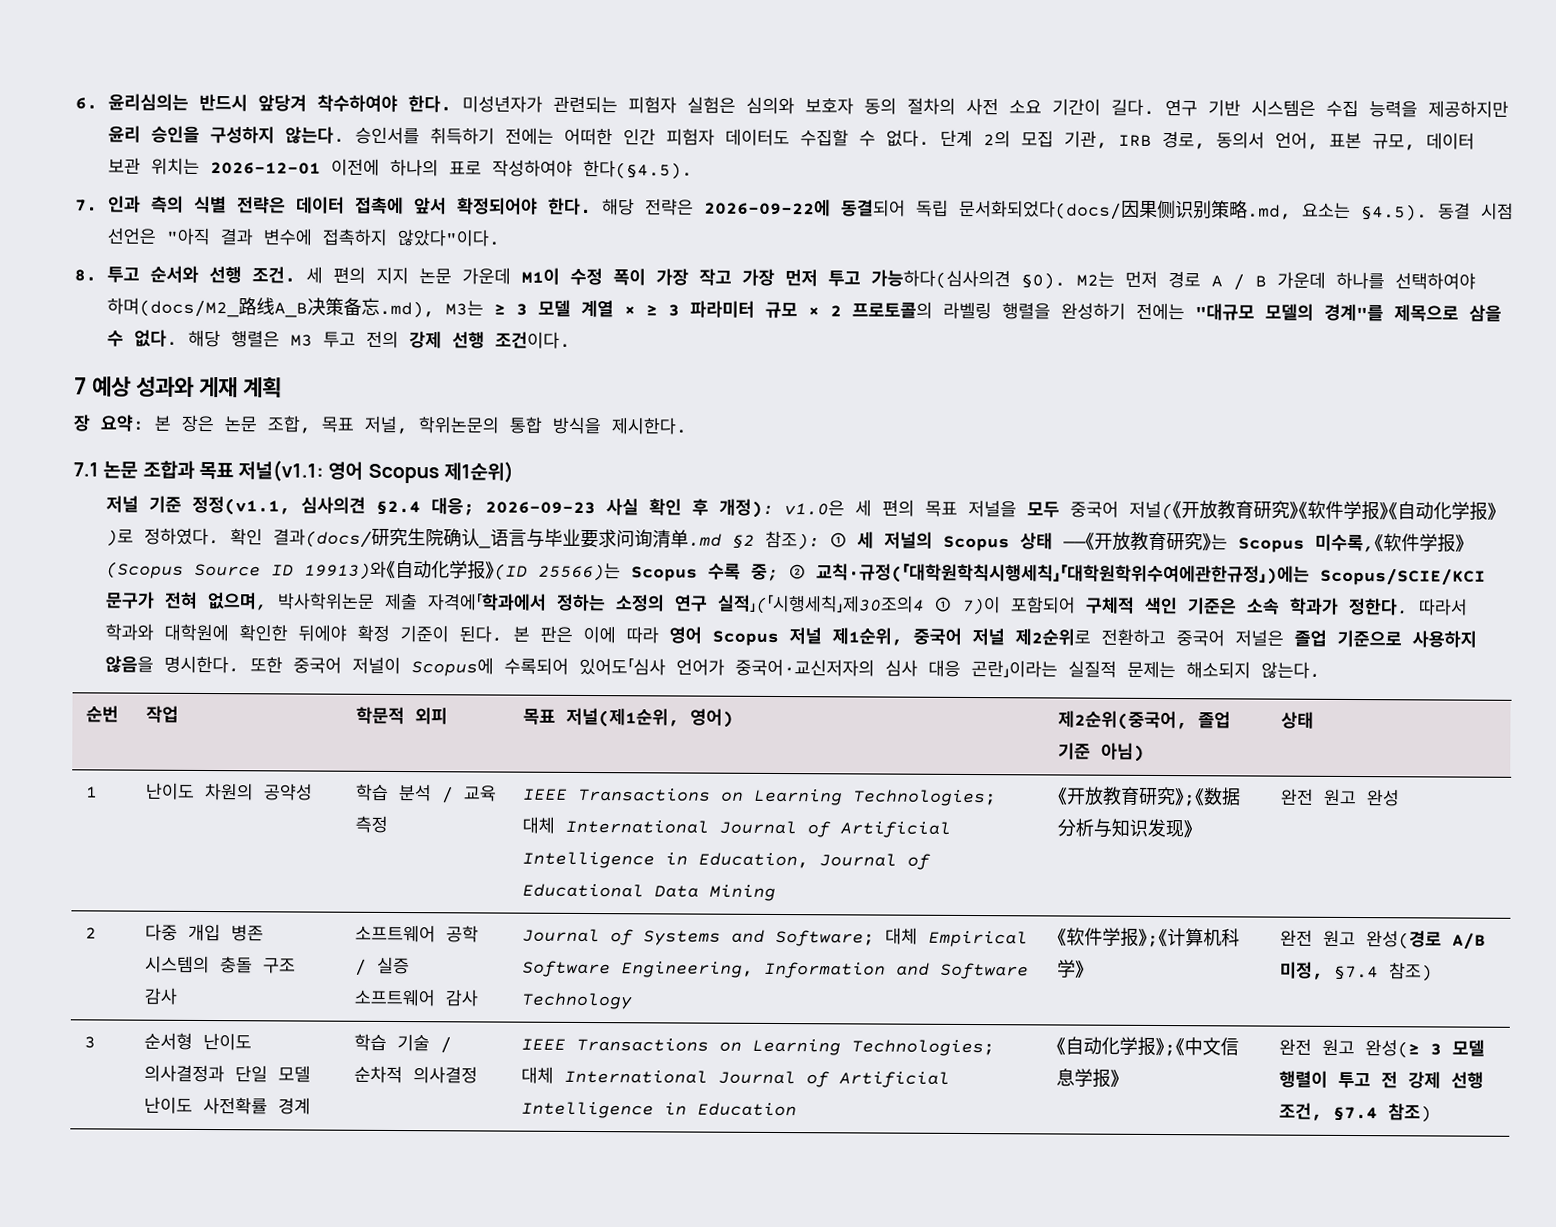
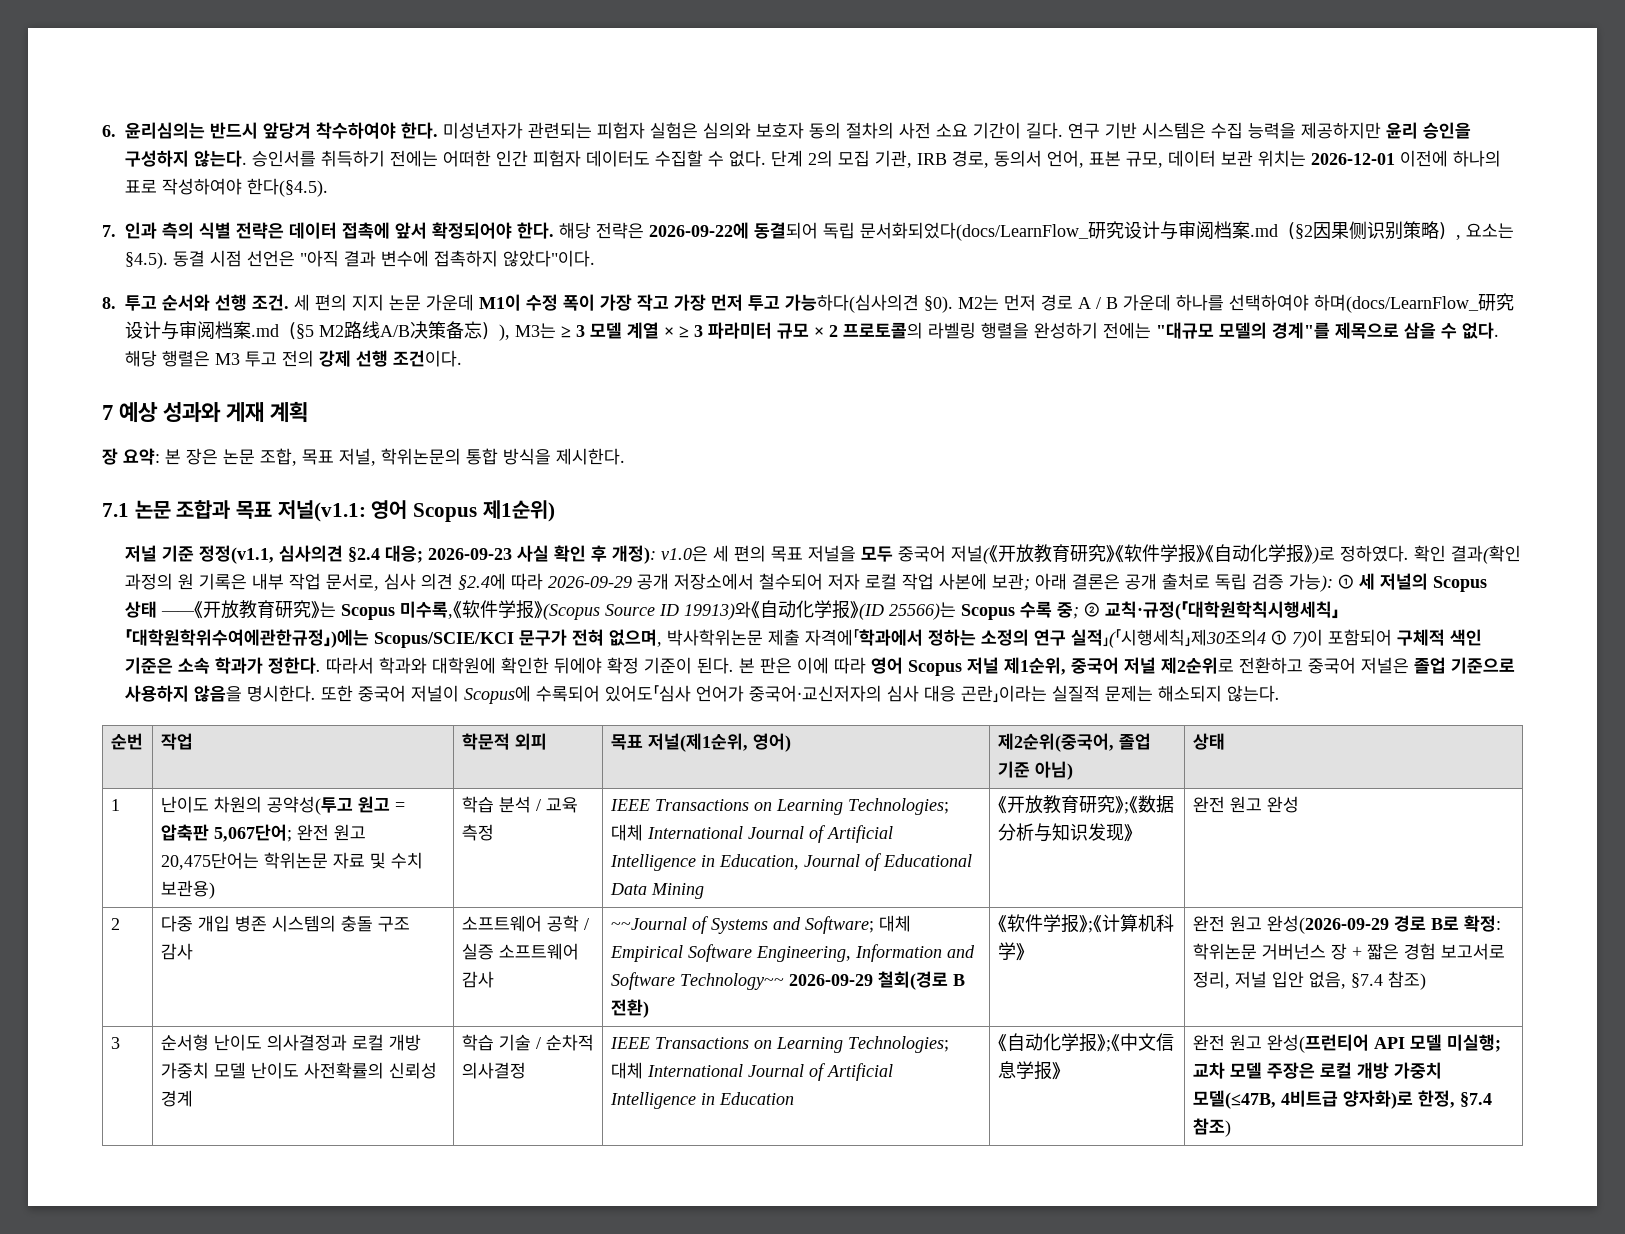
[958,199,1122,220] 문서화되었다(docs/ -> [860,221,1313,241] 문서화되었다(docs/LearnFlow_研究设计与审阅档案.md（§2
[1246,204,1292,220] .md, -> [1439,222,1461,240] ）,
[106,297,308,318] 하며(docs/M2_路线A_B -> [1314,293,1514,313] [125,321,410,340] 하며(docs/LearnFlow_研究设计与审阅档案.md（§5 M2路线A/B
[378,300,435,319] .md), -> [482,322,510,341] ）),
[272,527,820,551] 결과(docs/研究生院确认_语言与毕业要求问询清单.md §2 참조): -> [1450,545,1521,564] [124,573,1333,592] 결과(확인 과정의 원 기록은 내부 작업 문서로, 심사 의견 §2.4에 따라 2026-09-29 공개 저장소에서 철수되어 저자 로컬 작업 사본에 보관; 아래 결론은 공개 출처로 독립 검증 가능):
[263,783,313,801] 공약성 -> [266,796,405,815] [160,824,366,842] [160,852,423,870] [160,880,215,899] 공약성(투고 원고 = 압축판 5,067단어; 완전 원고 20,475단어는 학위논문 자료 및 수치 보관용)
[521,928,600,943] Journal -> [610,917,687,930] ~~Journal
[520,992,633,1010] Technology -> [679,971,965,990] [610,999,649,1018] Technology~~ 2026-09-29 철회(경로 B 전환)
[1365,930,1486,950] [1279,961,1324,980] 완성(경로 A/B 미정, -> [1266,915,1501,934] [1192,943,1505,960] [1192,971,1346,989] 완성(2026-09-29 경로 B로 확정: 학위논문 거버넌스 장 + 짧은 경험 보고서로 정리, 저널 입안 없음,
[234,1065,311,1083] [143,1096,268,1115] 단일 모델 난이도 사전확률 -> [351,1034,421,1051] [160,1062,437,1079] 로컬 개방 가중치 모델 난이도 사전확률의 신뢰성
[1364,1039,1485,1059] [1278,1070,1484,1089] [1278,1102,1323,1121] 완성(≥ 3 모델 행렬이 투고 전 강제 선행 조건, -> [1266,1034,1501,1053] [1192,1062,1442,1079] [1192,1090,1455,1109] 완성(프런티어 API 모델 미실행; 교차 모델 주장은 로컬 개방 가중치 모델(≤47B, 4비트급 양자화)로 한정,

